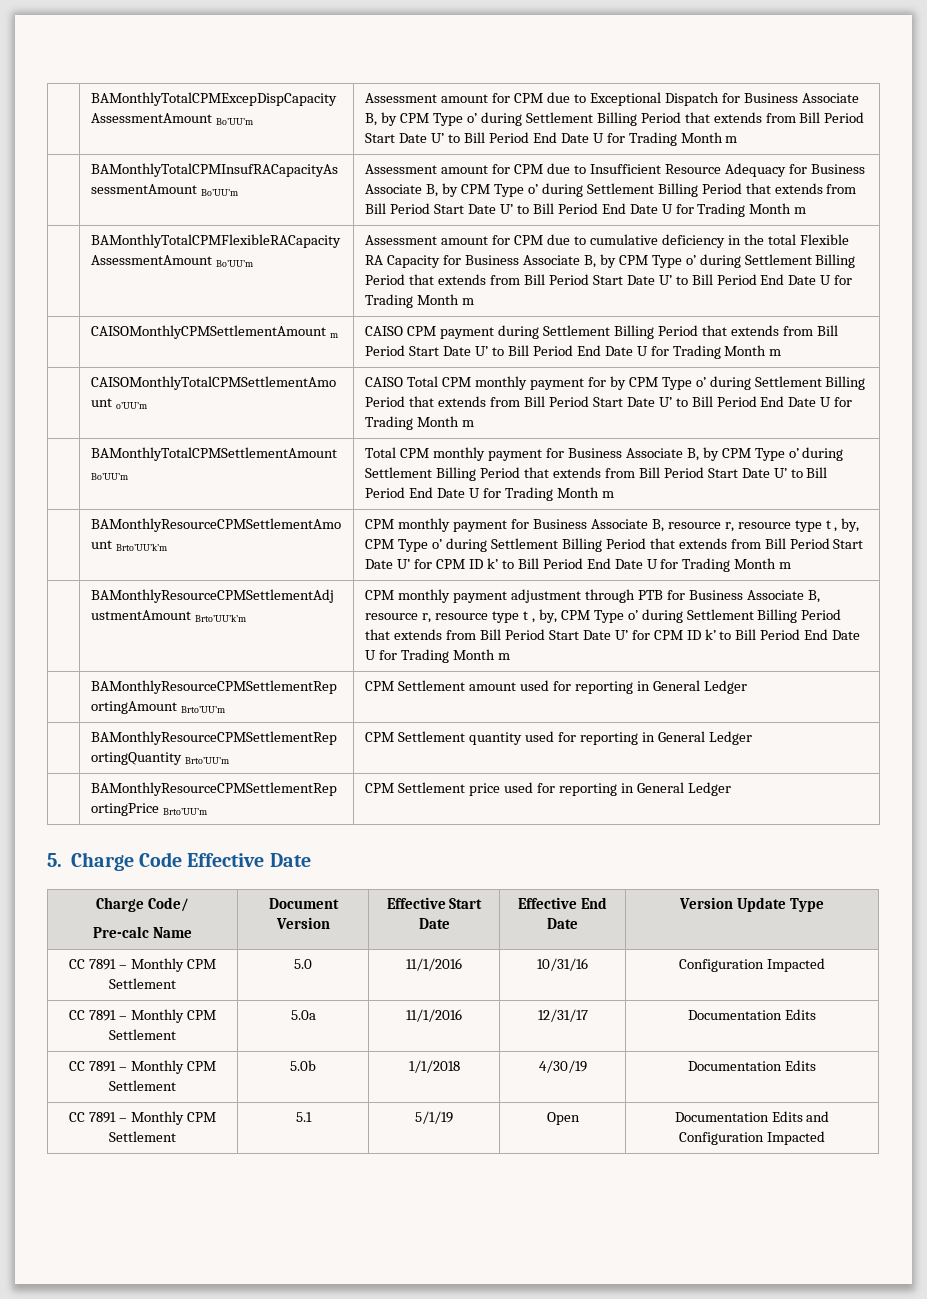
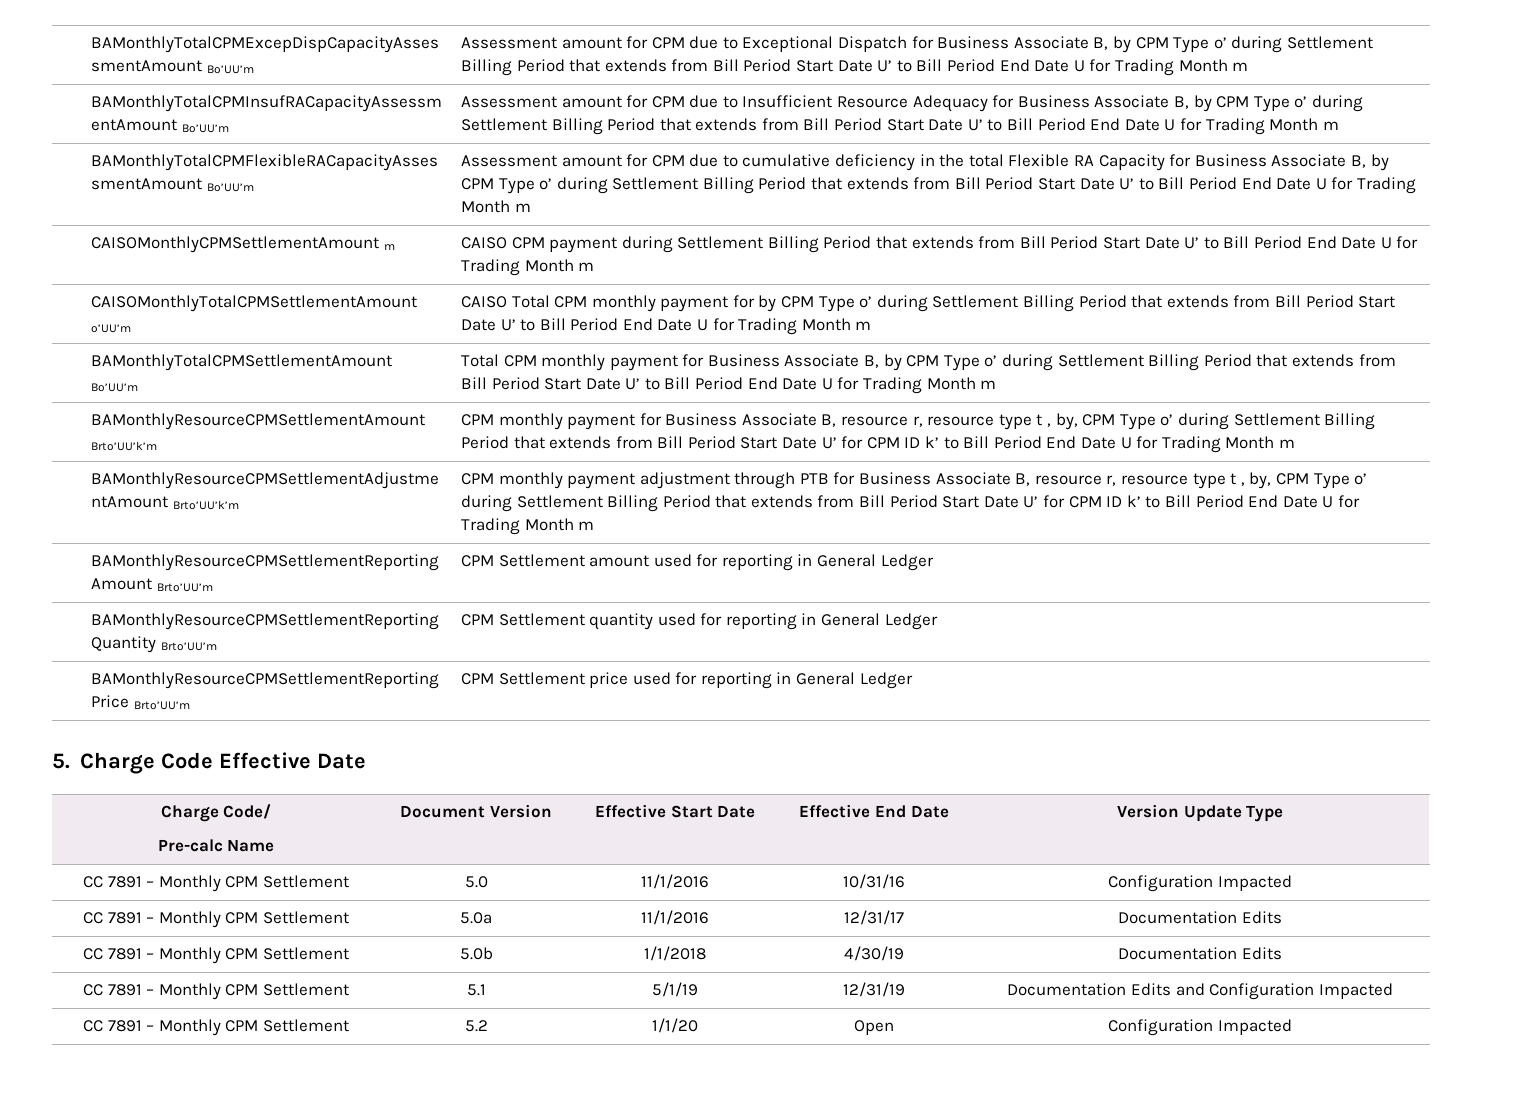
[546,1112,580,1125] Open -> [843,982,905,997] 12/31/19
(825, 1138) none -> [83,1019,349,1036] [464,1020,488,1032] [652,1018,698,1033] [854,1020,894,1035] [1108,1019,1292,1036] // CC 7891 – Monthly CPM Settlement | 5.2 | 1/1/20 | Open | Configuration Impacted

